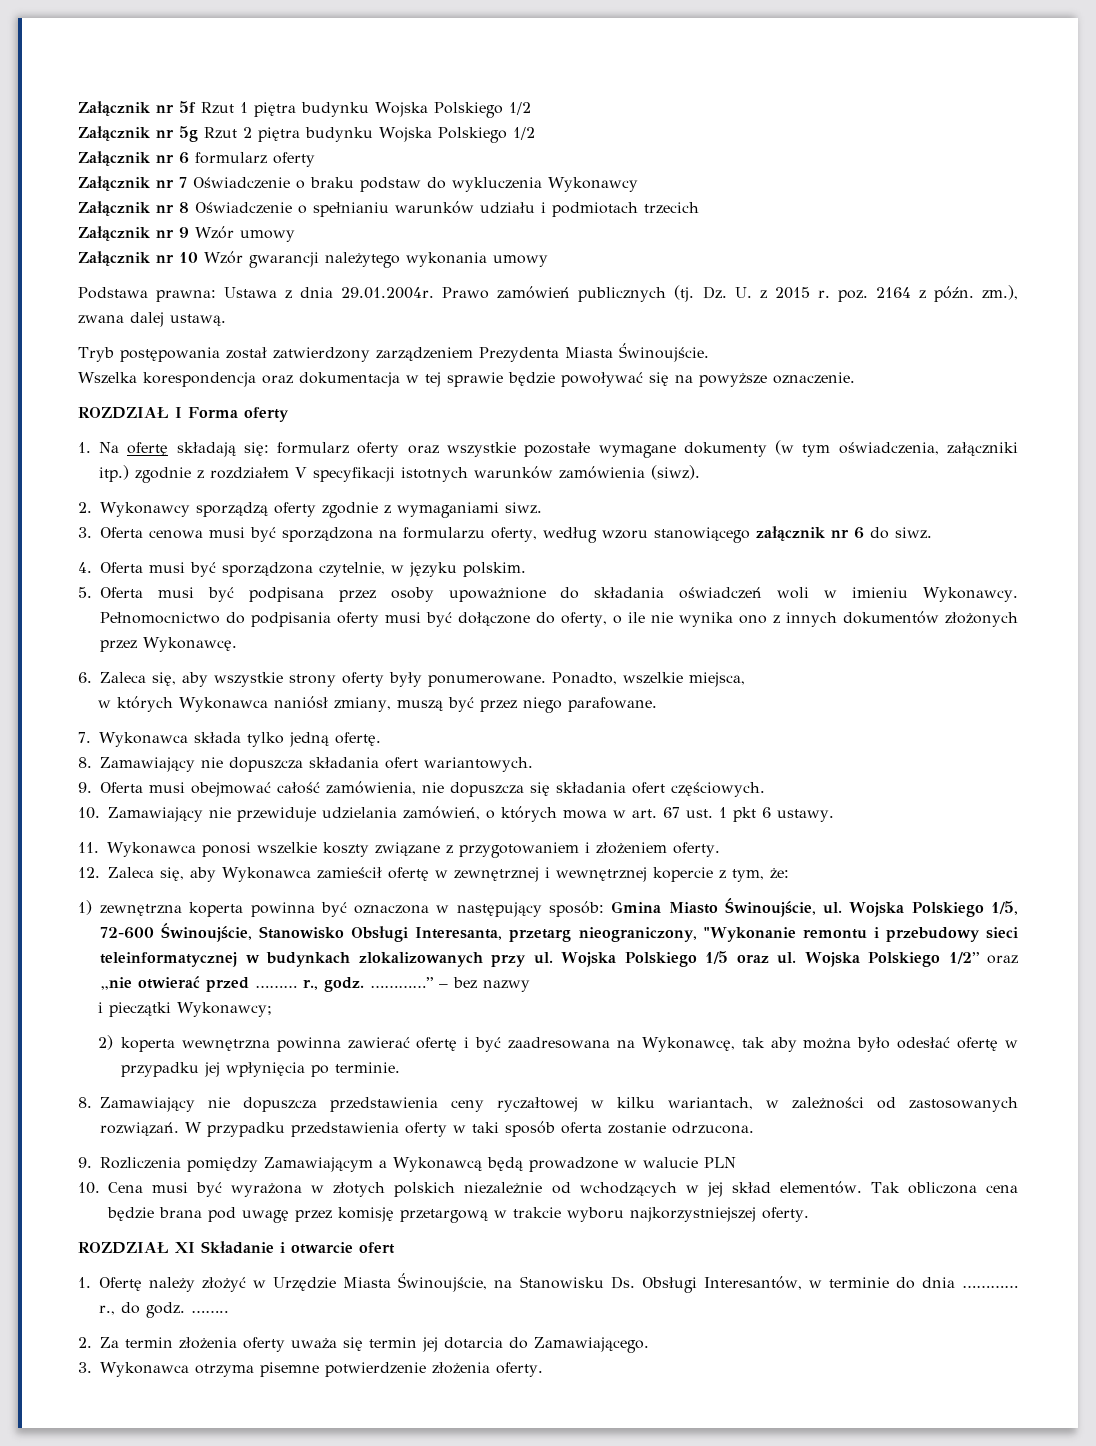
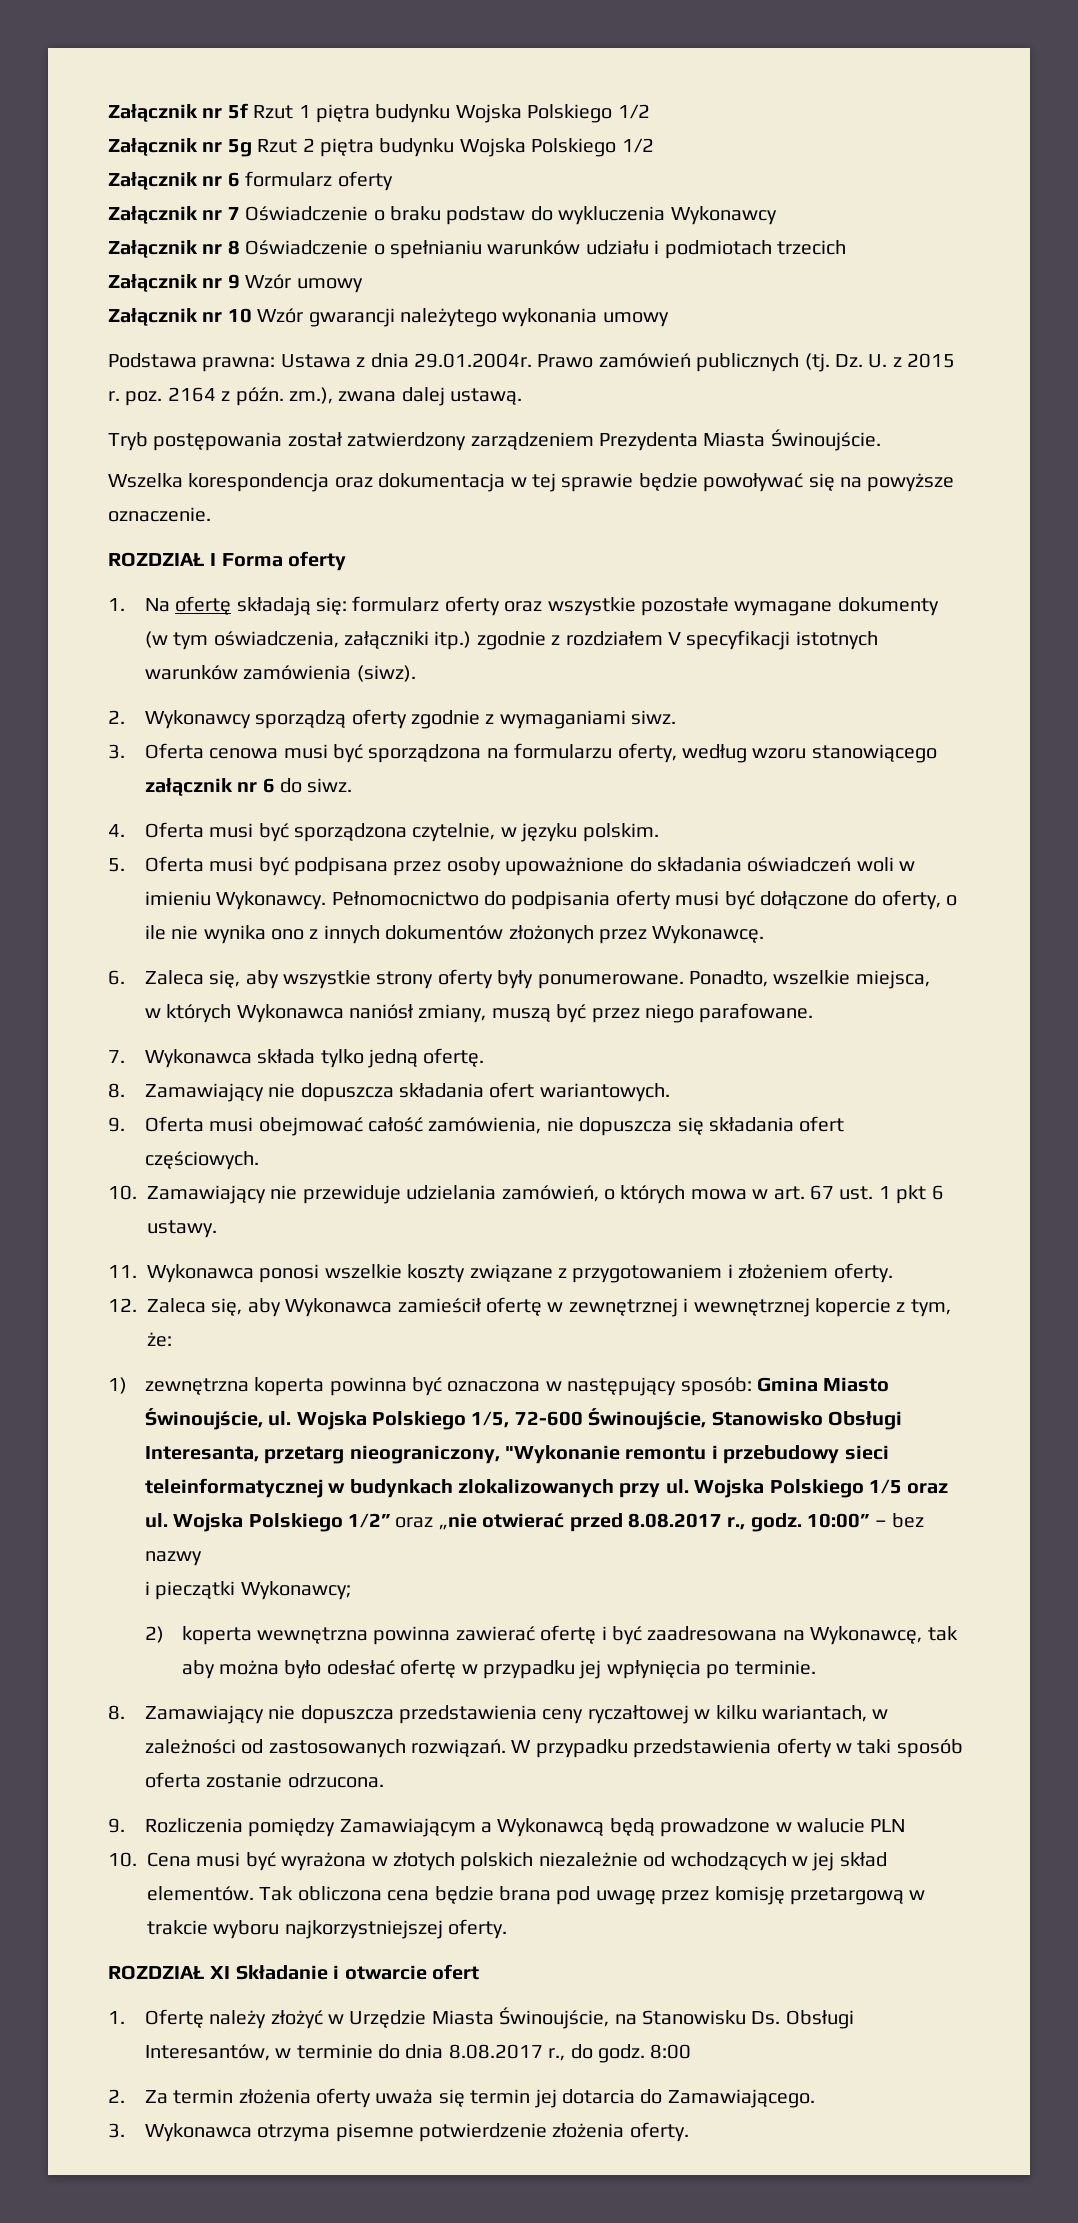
[255,985,297,988] ……… -> [628,1513,723,1528] 8.08.2017
[369,977,433,988] …………” -> [807,1513,871,1528] 10:00”
[962,1285,1018,1288] ………… -> [448,2044,543,2059] 8.08.2017
[190,1310,229,1313] …….. -> [650,2044,692,2059] 8:00

